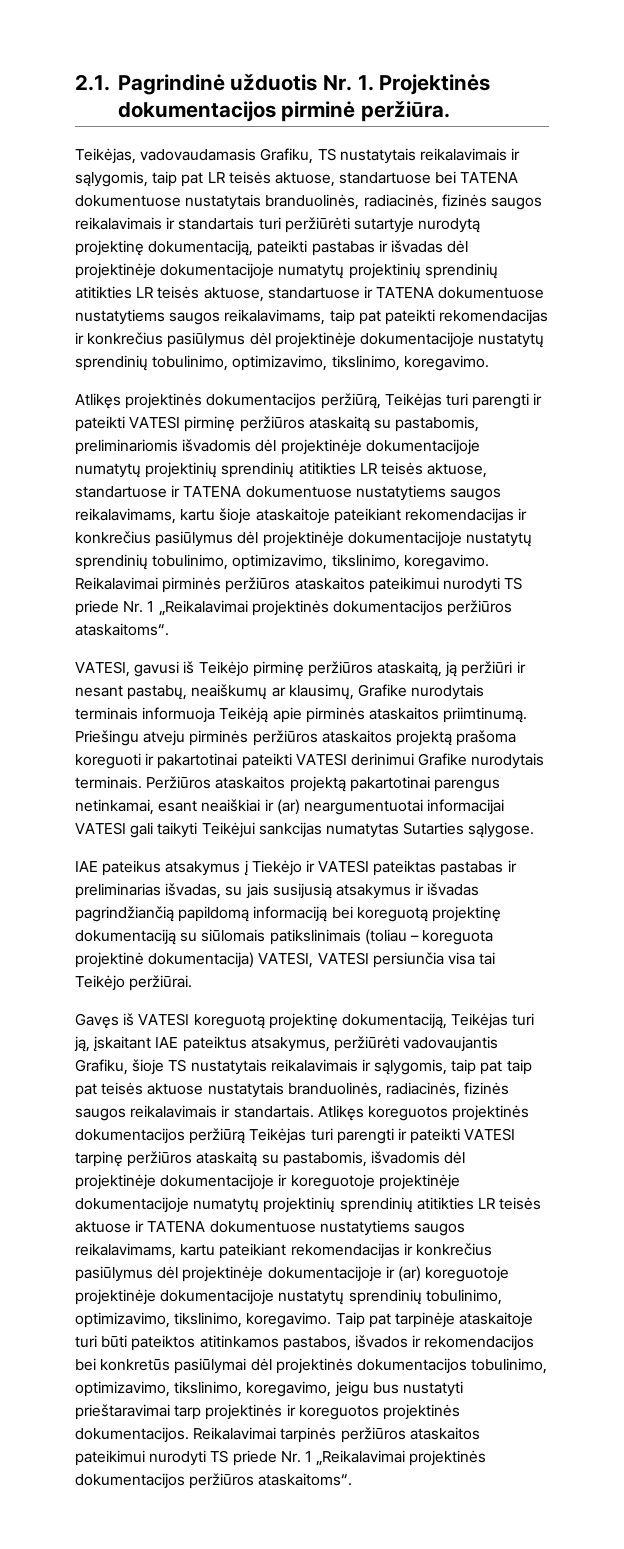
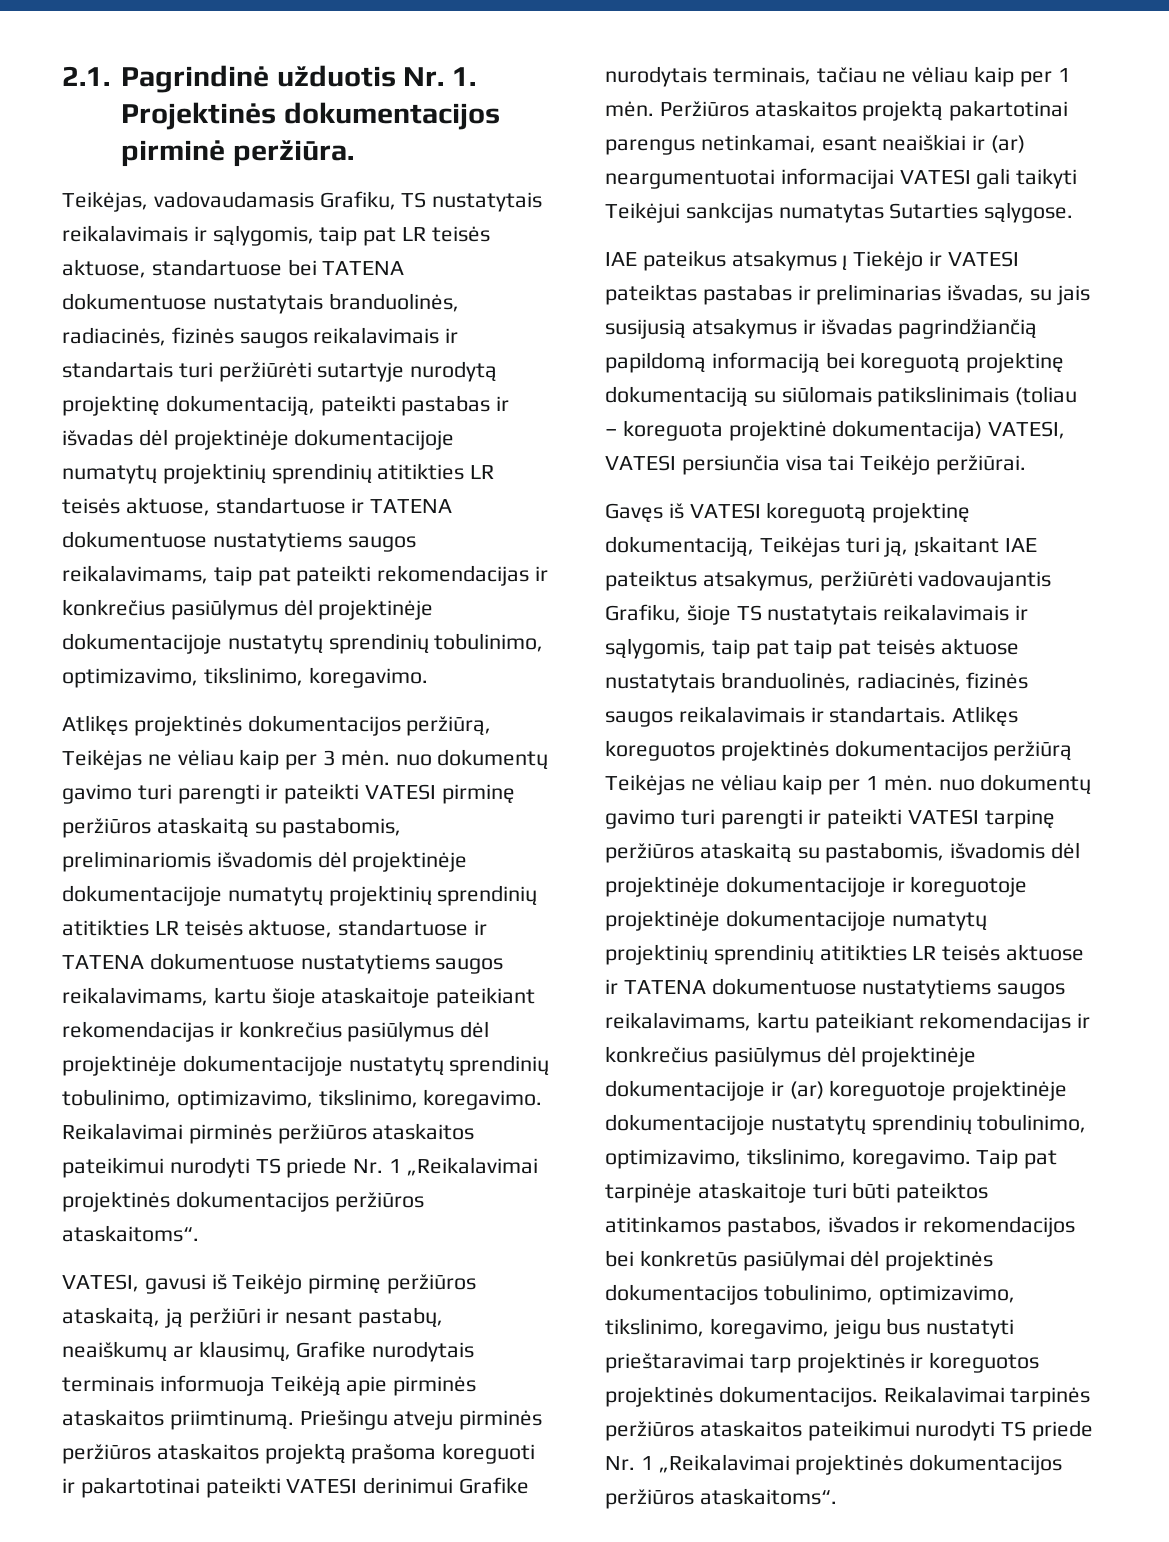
(442, 401) none -> [147,749,549,770] [62,784,132,804] ne vėliau kaip per 3 mėn. nuo dokumentų gavimo
[75,776,142,789] terminais. -> [712,66,1070,87] [605,101,654,117] terminais, tačiau ne vėliau kaip per 1 mėn.
(307, 1136) none -> [690,774,1092,795] [605,809,675,829] ne vėliau kaip per 1 mėn. nuo dokumentų gavimo

